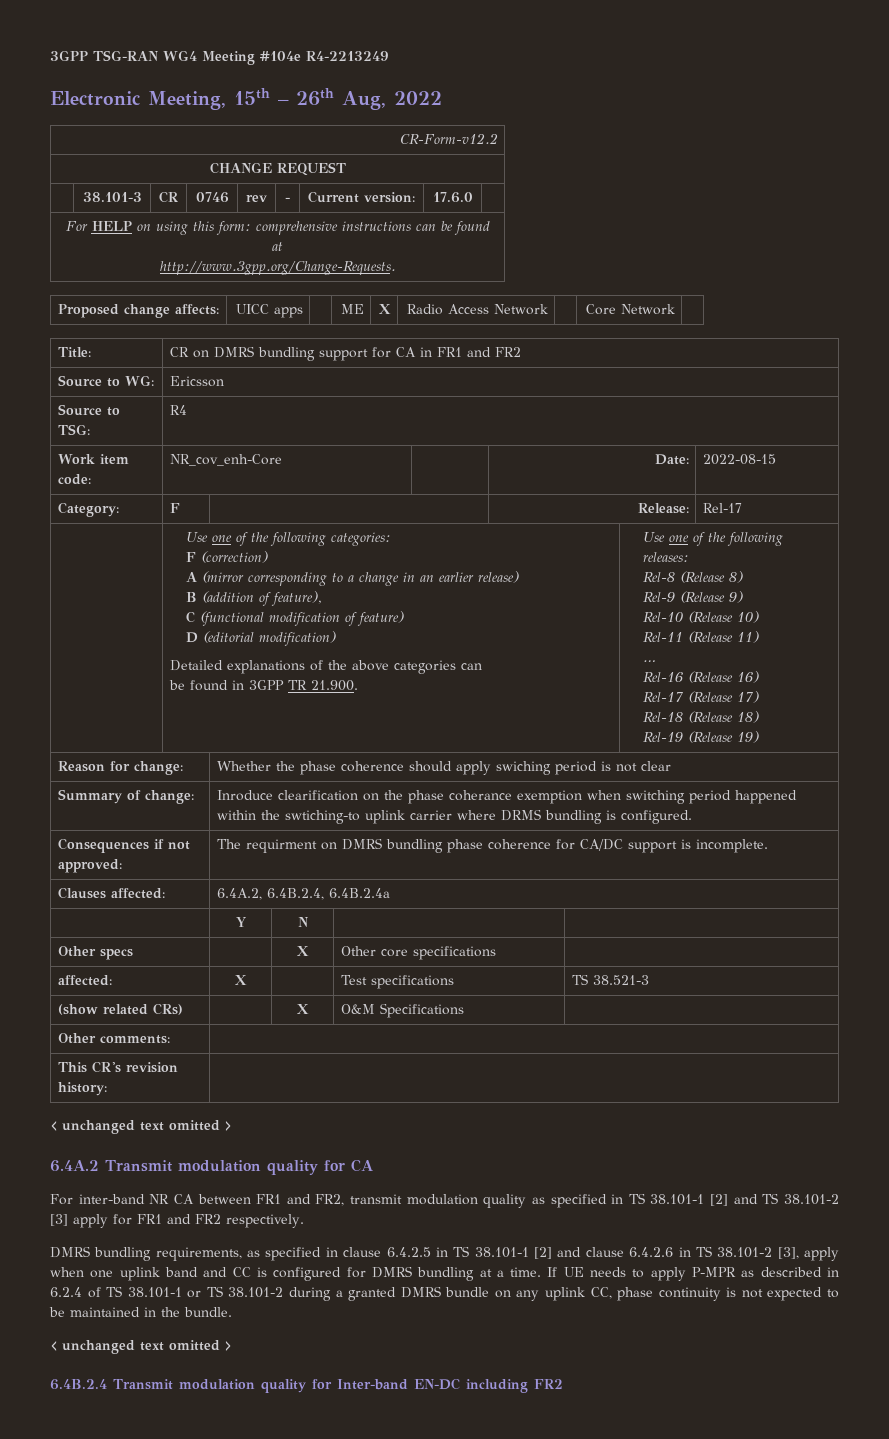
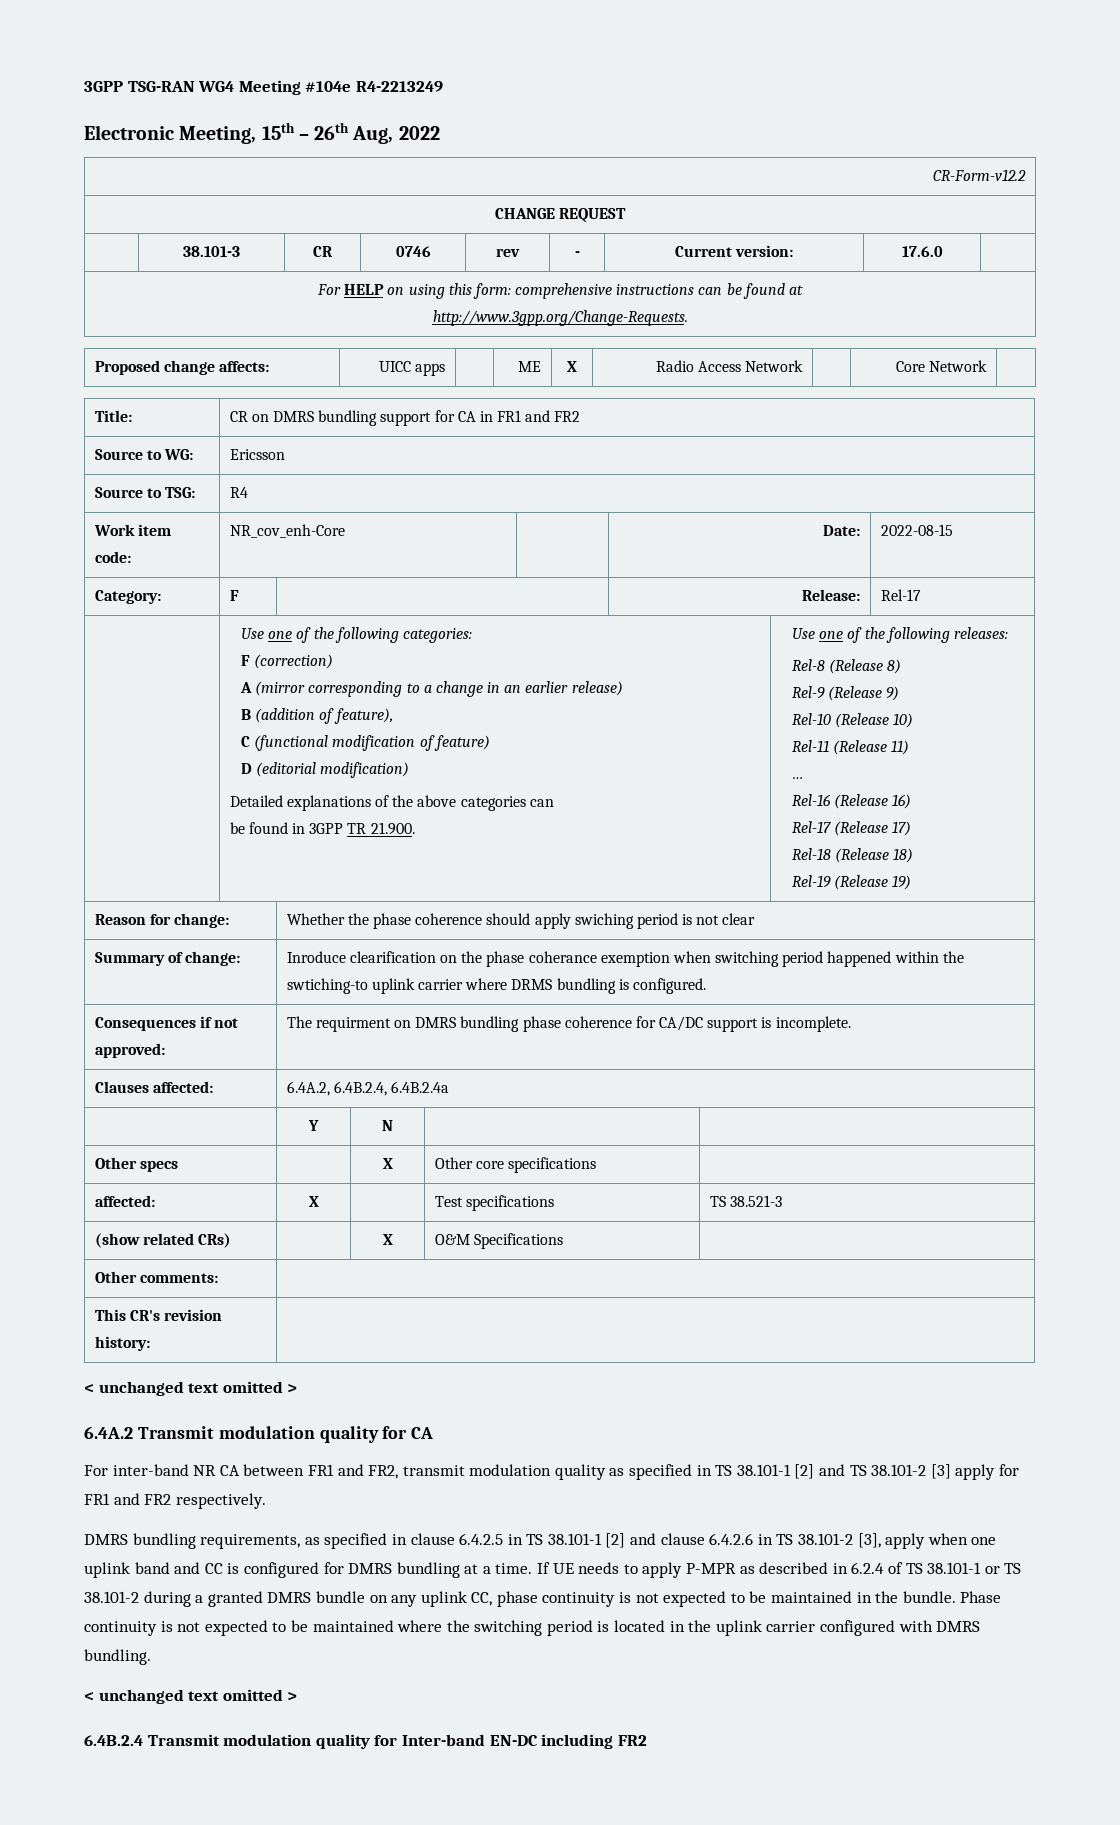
(232, 1312) none -> [960,1591,1002,1603] [84,1620,981,1636] [84,1649,151,1665] Phase continuity is not expected to be maintained where the switching period is located in the uplink carrier configured with DMRS bundling.

